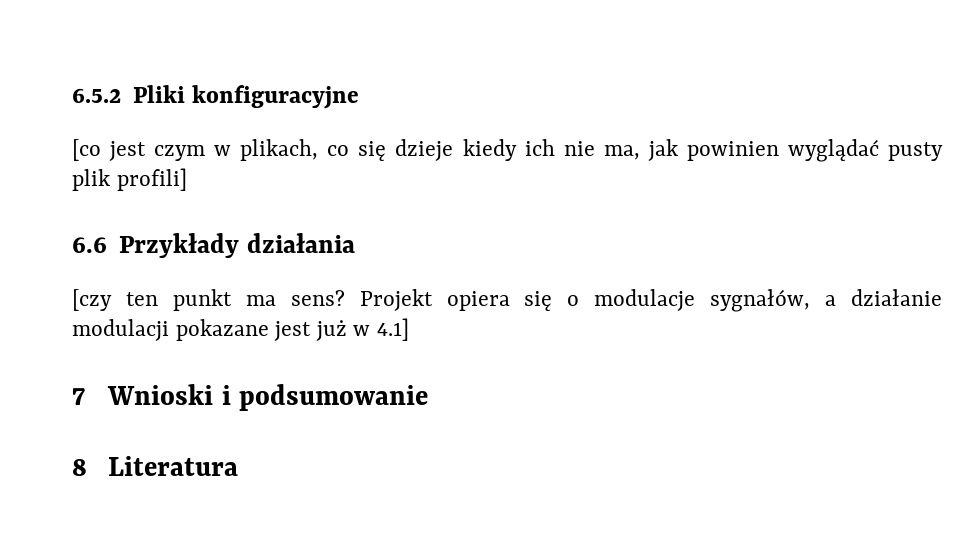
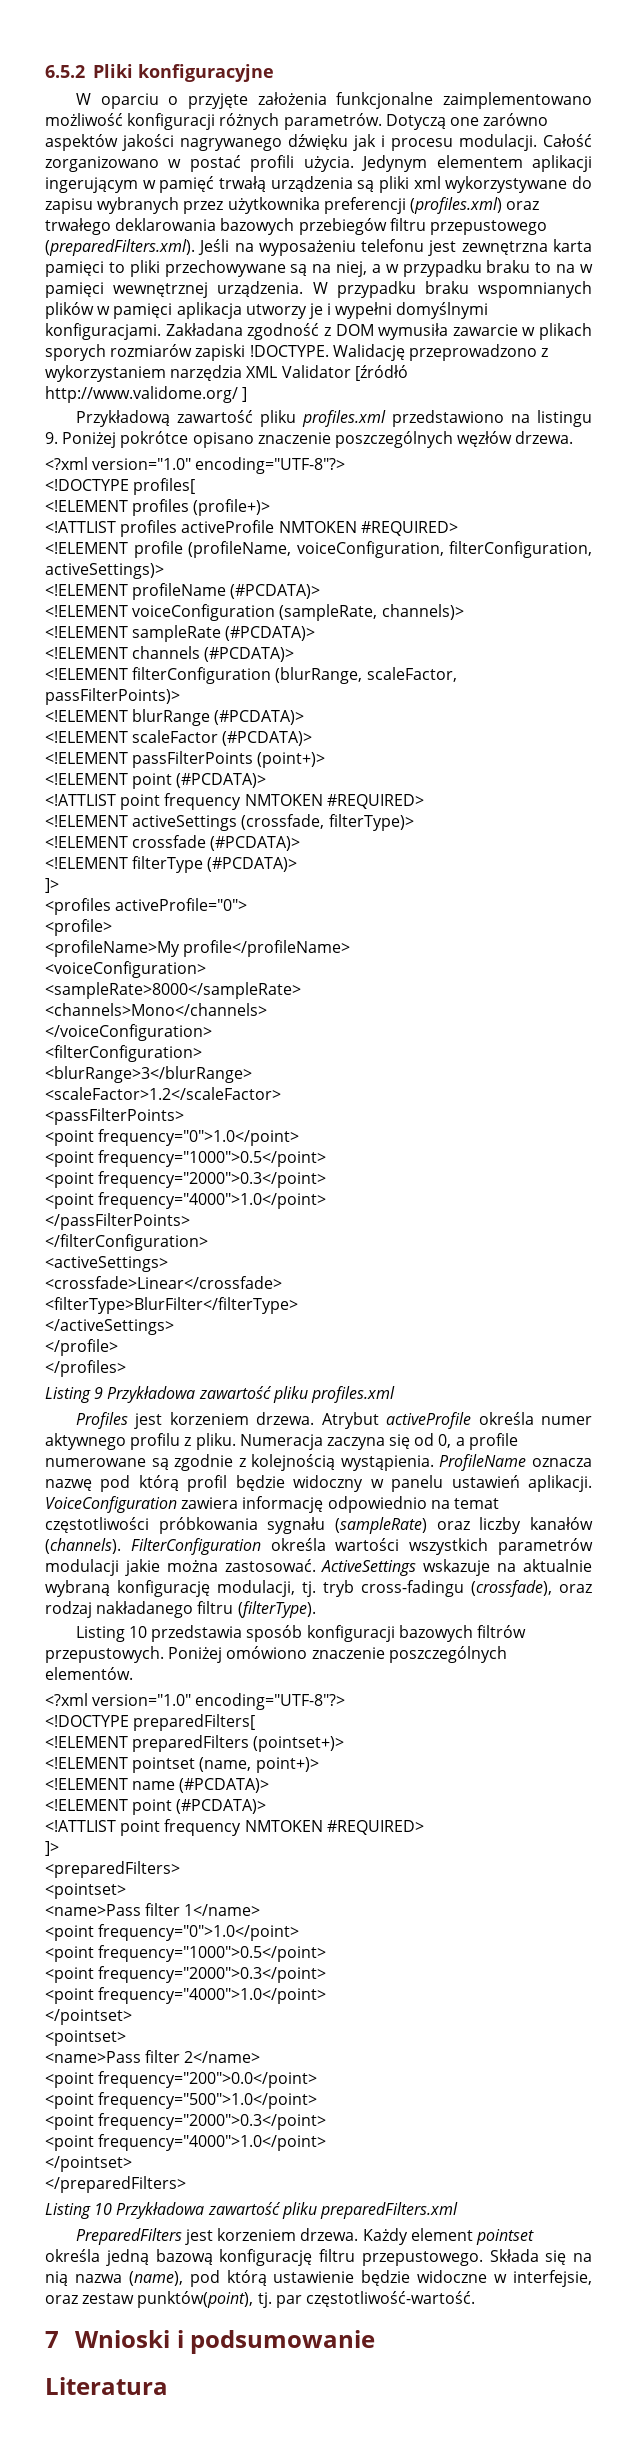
[72,139,944,162] [72,168,187,191] [72,233,355,258] [72,289,942,312] [72,318,410,341] [co jest czym w plikach, co się dzieje kiedy ich nie ma, jak powinien wyglądać pusty plik profili] // 6.6 Przykłady działania // [czy ten punkt ma sens? Projekt opiera się o modulacje sygnałów, a działanie modulacji pokazane jest już w 4.1] -> [75,92,592,109] [45,113,549,130] [45,134,592,151] [45,155,592,172] [45,176,593,193] [45,197,540,214] [45,218,547,235] [45,239,592,256] [45,260,594,277] [45,281,592,298] [45,302,489,319] [45,323,592,340] [45,344,549,361] [45,365,408,382] [45,386,248,403] [75,410,592,427] [45,431,574,448] [45,457,346,474] [45,478,196,495] [45,499,271,516] [45,520,458,537] [45,541,592,558] [45,563,164,579] [45,583,321,600] [45,604,464,621] [45,625,316,642] [45,646,295,662] [45,667,457,684] [45,688,180,705] [45,709,305,726] [45,730,313,746] [45,751,326,768] [45,773,267,789] [45,793,424,810] [45,814,414,831] [45,835,301,851] [45,856,298,873] [45,878,59,893] [45,898,248,915] [45,919,112,936] [45,940,351,957] [45,961,206,978] [45,982,301,999] [45,1003,267,1016] [45,1024,212,1041] [45,1045,202,1062] [45,1066,252,1083] [45,1087,281,1100] [45,1108,184,1125] [45,1129,300,1146] [45,1150,327,1167] [45,1171,327,1188] [45,1192,327,1209] [45,1213,190,1230] [45,1234,208,1251] [45,1256,168,1272] [45,1276,282,1289] [45,1297,298,1314] [45,1319,174,1335] [45,1339,118,1356] [45,1360,126,1377] [45,1386,395,1403] [75,1412,592,1429] [45,1433,518,1450] [45,1454,592,1471] [45,1475,592,1492] [45,1496,499,1513] [45,1517,593,1534] [45,1538,593,1555] [45,1559,592,1576] [45,1580,592,1597] [45,1601,316,1618] [75,1625,527,1642] [45,1646,507,1663] [45,1667,133,1680] [45,1693,346,1710] [45,1714,256,1731] [45,1735,345,1752] [45,1757,319,1773] [45,1778,270,1793] [45,1799,267,1815] [45,1819,424,1836] [45,1841,59,1856] [45,1861,180,1878] [45,1883,126,1899] [45,1903,261,1916] [45,1924,300,1941] [45,1945,327,1962] [45,1966,327,1983] [45,1987,327,2004] [45,2009,132,2025] [45,2030,126,2046] [45,2050,261,2063] [45,2071,318,2088] [45,2092,318,2109] [45,2113,327,2130] [45,2134,327,2151] [45,2156,132,2172] [45,2176,186,2193] [45,2202,458,2219] [75,2228,535,2245] [45,2249,592,2266] [45,2270,593,2287] [45,2291,475,2308] W oparciu o przyjęte założenia funkcjonalne zaimplementowano możliwość konfiguracji różnych parametrów. Dotyczą one zarówno aspektów jakości nagrywanego dźwięku jak i procesu modulacji. Całość zorganizowano w postać profili użycia. Jedynym elementem aplikacji ingerującym w pamięć trwałą urządzenia są pliki xml wykorzystywane do zapisu wybranych przez użytkownika preferencji (profiles.xml) oraz trwałego deklarowania bazowych przebiegów filtru przepustowego (preparedFilters.xml). Jeśli na wyposażeniu telefonu jest zewnętrzna karta pamięci to pliki przechowywane są na niej, a w przypadku braku to na w pamięci wewnętrznej urządzenia. W przypadku braku wspomnianych plików w pamięci aplikacja utworzy je i wypełni domyślnymi konfiguracjami. Zakładana zgodność z DOM wymusiła zawarcie w plikach sporych rozmiarów zapiski !DOCTYPE. Walidację przeprowadzono z wykorzystaniem narzędzia XML Validator [źródłó http://www.validome.org/ ] // Przykładową zawartość pliku profiles.xml przedstawiono na listingu 9. Poniżej pokrótce opisano znaczenie poszczególnych węzłów drzewa. // <?xml version="1.0" encoding="UTF-8"?> // <!DOCTYPE profiles[ // <!ELEMENT profiles (profile+)> // <!ATTLIST profiles activeProfile NMTOKEN #REQUIRED> // <!ELEMENT profile (profileName, voiceConfiguration, filterConfiguration, activeSettings)> // <!ELEMENT profileName (#PCDATA)> // <!ELEMENT voiceConfiguration (sampleRate, channels)> // <!ELEMENT sampleRate (#PCDATA)> // <!ELEMENT channels (#PCDATA)> // <!ELEMENT filterConfiguration (blurRange, scaleFactor, passFilterPoints)> // <!ELEMENT blurRange (#PCDATA)> // <!ELEMENT scaleFactor (#PCDATA)> // <!ELEMENT passFilterPoints (point+)> // <!ELEMENT point (#PCDATA)> // <!ATTLIST point frequency NMTOKEN #REQUIRED> // <!ELEMENT activeSettings (crossfade, filterType)> // <!ELEMENT crossfade (#PCDATA)> // <!ELEMENT filterType (#PCDATA)> // ]> // <profiles activeProfile="0"> // <profile> // <profileName>My profile</profileName> // <voiceConfiguration> // <sampleRate>8000</sampleRate> // <channels>Mono</channels> // </voiceConfiguration> // <filterConfiguration> // <blurRange>3</blurRange> // <scaleFactor>1.2</scaleFactor> // <passFilterPoints> // <point frequency="0">1.0</point> // <point frequency="1000">0.5</point> // <point frequency="2000">0.3</point> // <point frequency="4000">1.0</point> // </passFilterPoints> // </filterConfiguration> // <activeSettings> // <crossfade>Linear</crossfade> // <filterType>BlurFilter</filterType> // </activeSettings> // </profile> // </profiles> // Listing 9 Przykładowa zawartość pliku profiles.xml // Profiles jest korzeniem drzewa. Atrybut activeProfile określa numer aktywnego profilu z pliku. Numeracja zaczyna się od 0, a profile numerowane są zgodnie z kolejnością wystąpienia. ProfileName oznacza nazwę pod którą profil będzie widoczny w panelu ustawień aplikacji. VoiceConfiguration zawiera informację odpowiednio na temat częstotliwości próbkowania sygnału (sampleRate) oraz liczby kanałów (channels). FilterConfiguration określa wartości wszystkich parametrów modulacji jakie można zastosować. ActiveSettings wskazuje na aktualnie wybraną konfigurację modulacji, tj. tryb cross-fadingu (crossfade), oraz rodzaj nakładanego filtru (filterType). // Listing 10 przedstawia sposób konfiguracji bazowych filtrów przepustowych. Poniżej omówiono znaczenie poszczególnych elementów. // <?xml version="1.0" encoding="UTF-8"?> // <!DOCTYPE preparedFilters[ // <!ELEMENT preparedFilters (pointset+)> // <!ELEMENT pointset (name, point+)> // <!ELEMENT name (#PCDATA)> // <!ELEMENT point (#PCDATA)> // <!ATTLIST point frequency NMTOKEN #REQUIRED> // ]> // <preparedFilters> // <pointset> // <name>Pass filter 1</name> // <point frequency="0">1.0</point> // <point frequency="1000">0.5</point> // <point frequency="2000">0.3</point> // <point frequency="4000">1.0</point> // </pointset> // <pointset> // <name>Pass filter 2</name> // <point frequency="200">0.0</point> // <point frequency="500">1.0</point> // <point frequency="2000">0.3</point> // <point frequency="4000">1.0</point> // </pointset> // </preparedFilters> // Listing 10 Przykładowa zawartość pliku preparedFilters.xml // PreparedFilters jest korzeniem drzewa. Każdy element pointset określa jedną bazową konfigurację filtru przepustowego. Składa się na nią nazwa (name), pod którą ustawienie będzie widoczne w interfejsie, oraz zestaw punktów(point), tj. par częstotliwość-wartość.
[72,459,87,476] 8 -> (376, 2342) none

